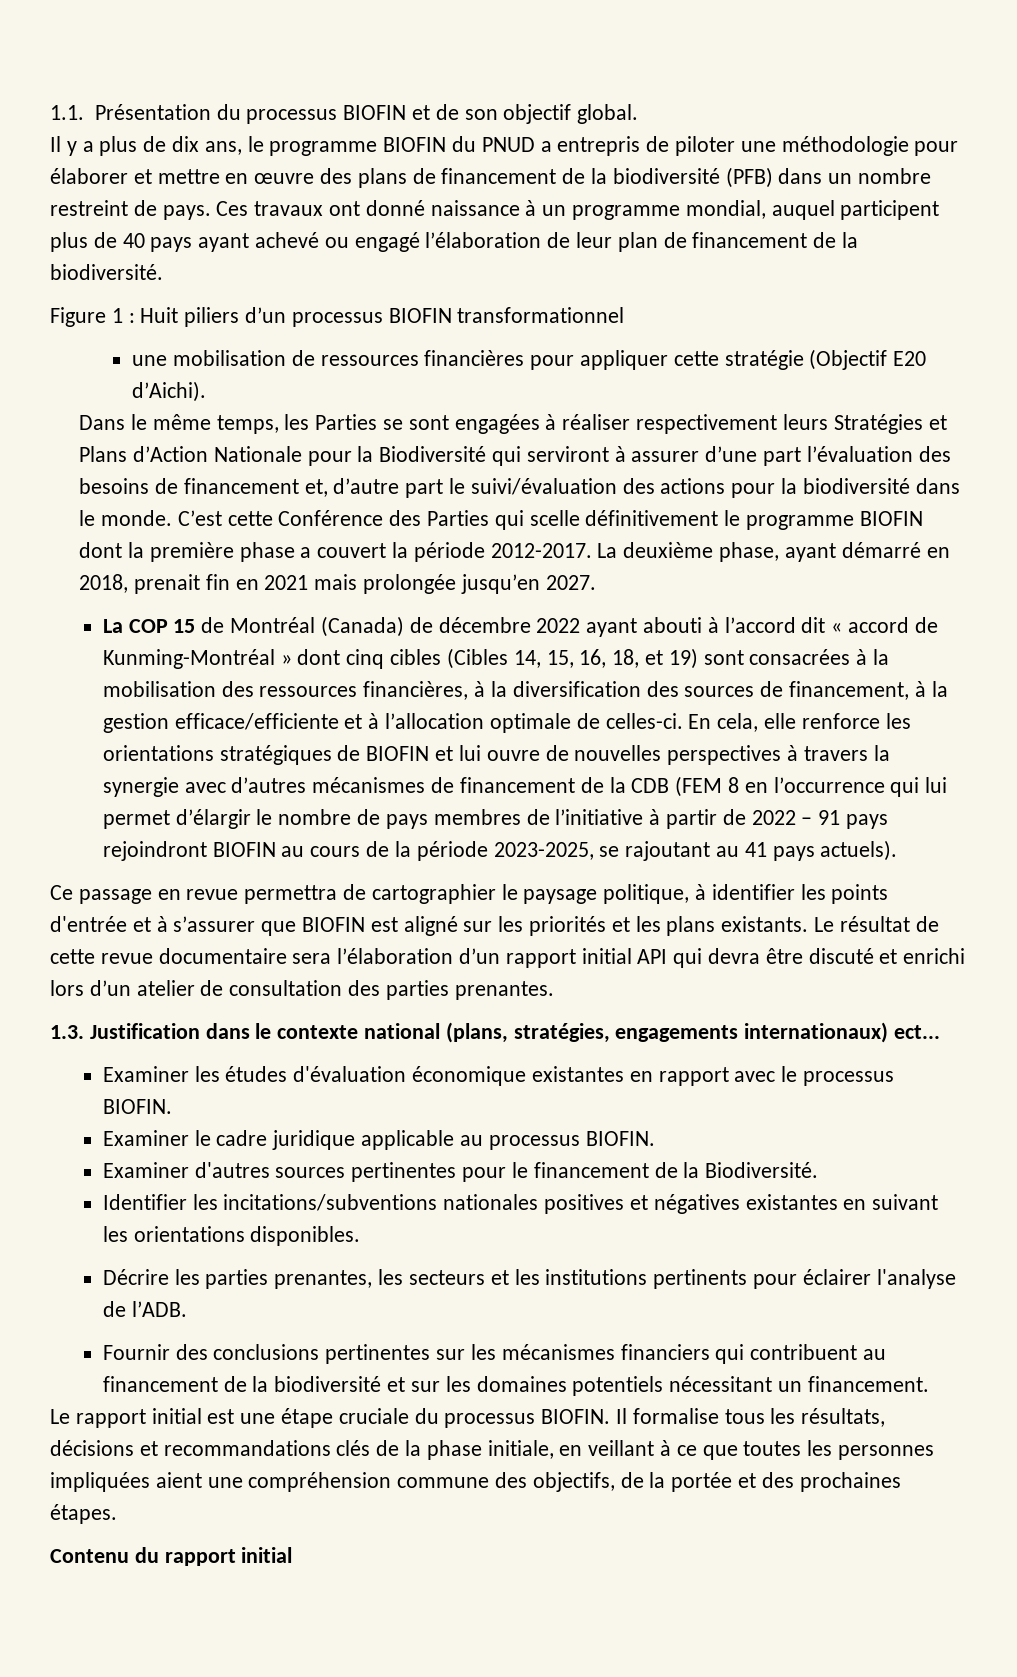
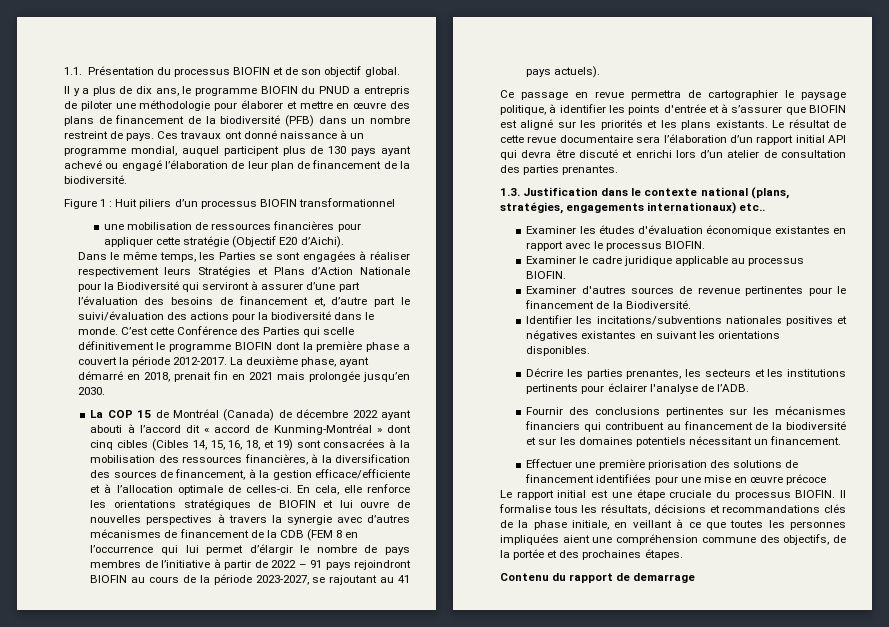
[122,233,145,248] 40 -> [328,146,347,154] 130
[545,575,596,590] 2027. -> [77,387,105,395] 2030.
[493,842,594,860] 2023-2025, -> [255,575,309,585] 2023-2027,
[894,1025,941,1039] ect... -> [739,203,766,211] etc..
(346, 1172) none -> [679,286,740,294] de revenue
(929, 1384) none -> [526,459,798,470] [525,474,827,485] // Effectuer une première priorisation des solutions de financement identifiées pour une mise en œuvre précoce
[241,1547,293,1563] initial -> [616,573,696,583] de demarrage

